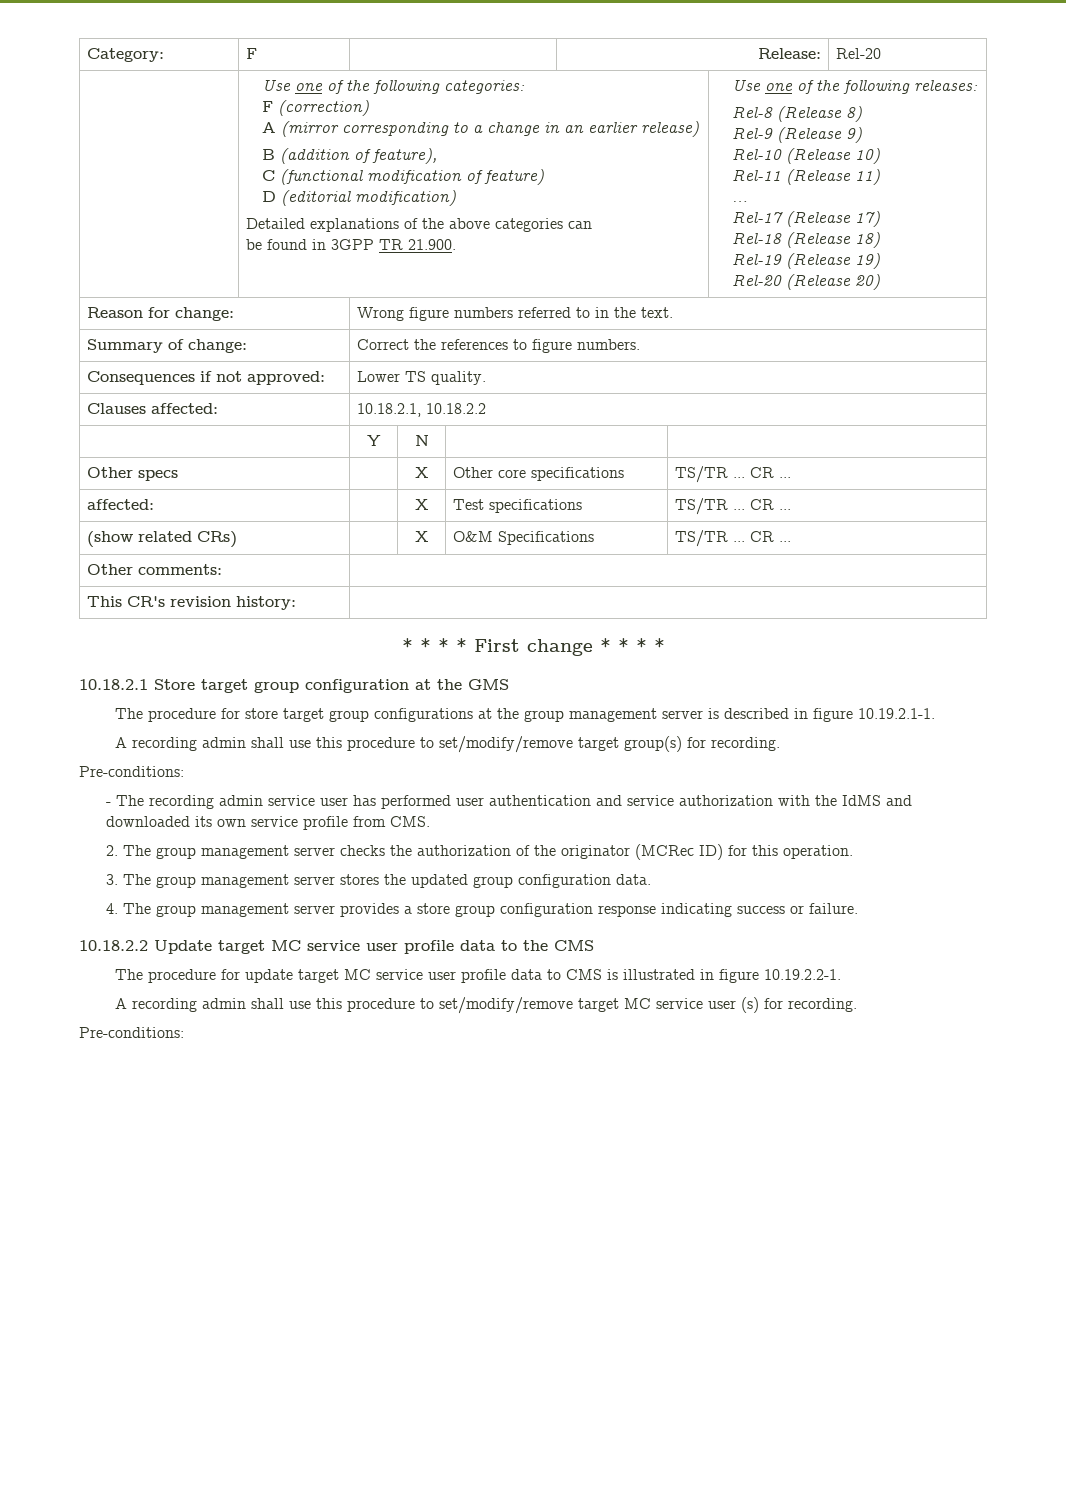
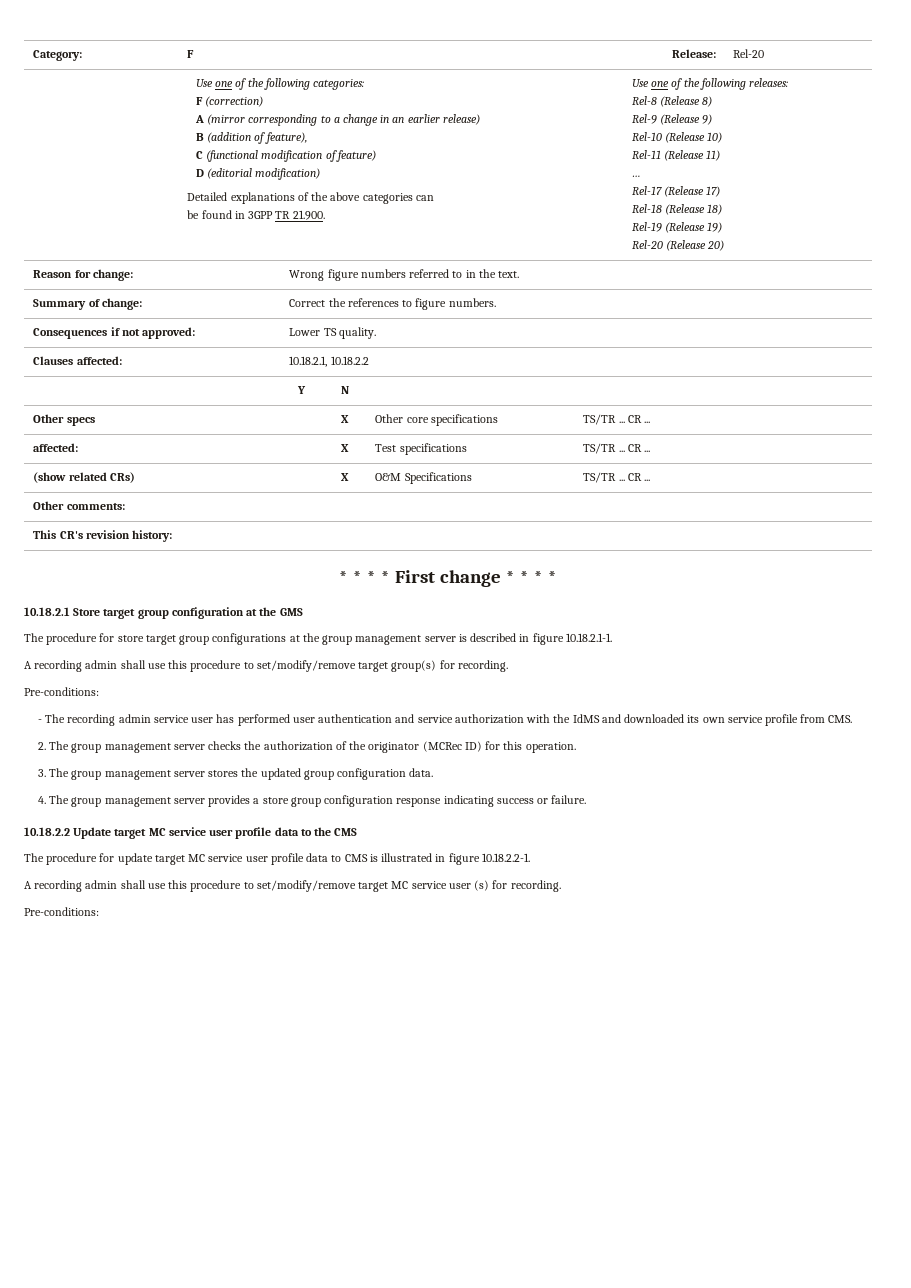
[857,708,935,719] 10.19.2.1-1. -> [565,633,612,642] 10.18.2.1-1.
[763,969,841,980] 10.19.2.2-1. -> [481,853,530,862] 10.18.2.2-1.

